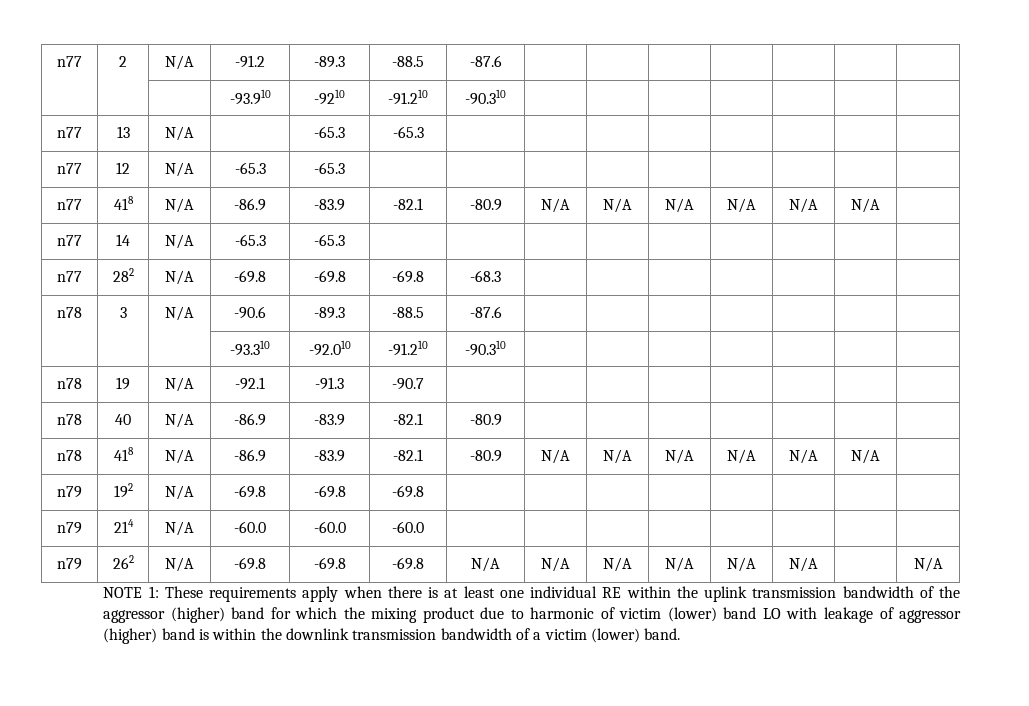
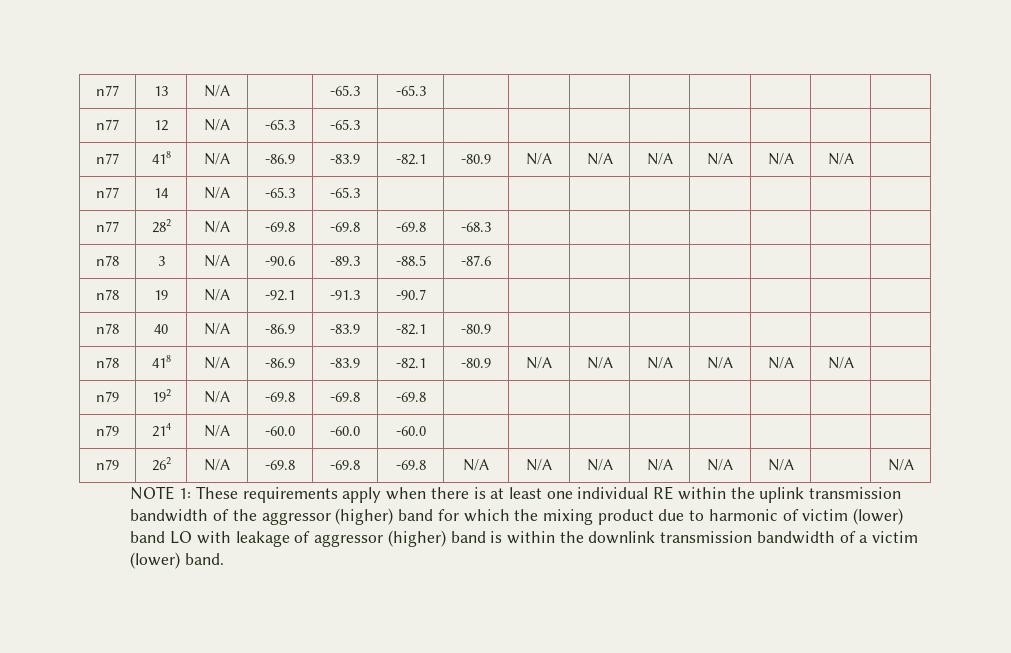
[57,56,82,67] [119,56,127,67] [165,55,194,70] [235,55,265,68] [314,56,345,68] [392,56,424,67] [469,55,502,67] [229,89,271,105] [314,89,345,105] [388,89,428,105] [465,89,506,105] [57,127,82,138] n77 | 2 | N/A | -91.2 | -89.3 | -88.5 | -87.6 | | | | | | | // | | | -93.910 | -9210 | -91.210 | -90.310 | | | | | | | // n77 -> [96,85,119,96] n77
[230,340,270,356] [308,340,351,356] [388,340,428,356] [465,340,506,356] // | | | -93.310 | -92.010 | -91.210 | -90.310 | | | | | | | -> (491, 260) none

